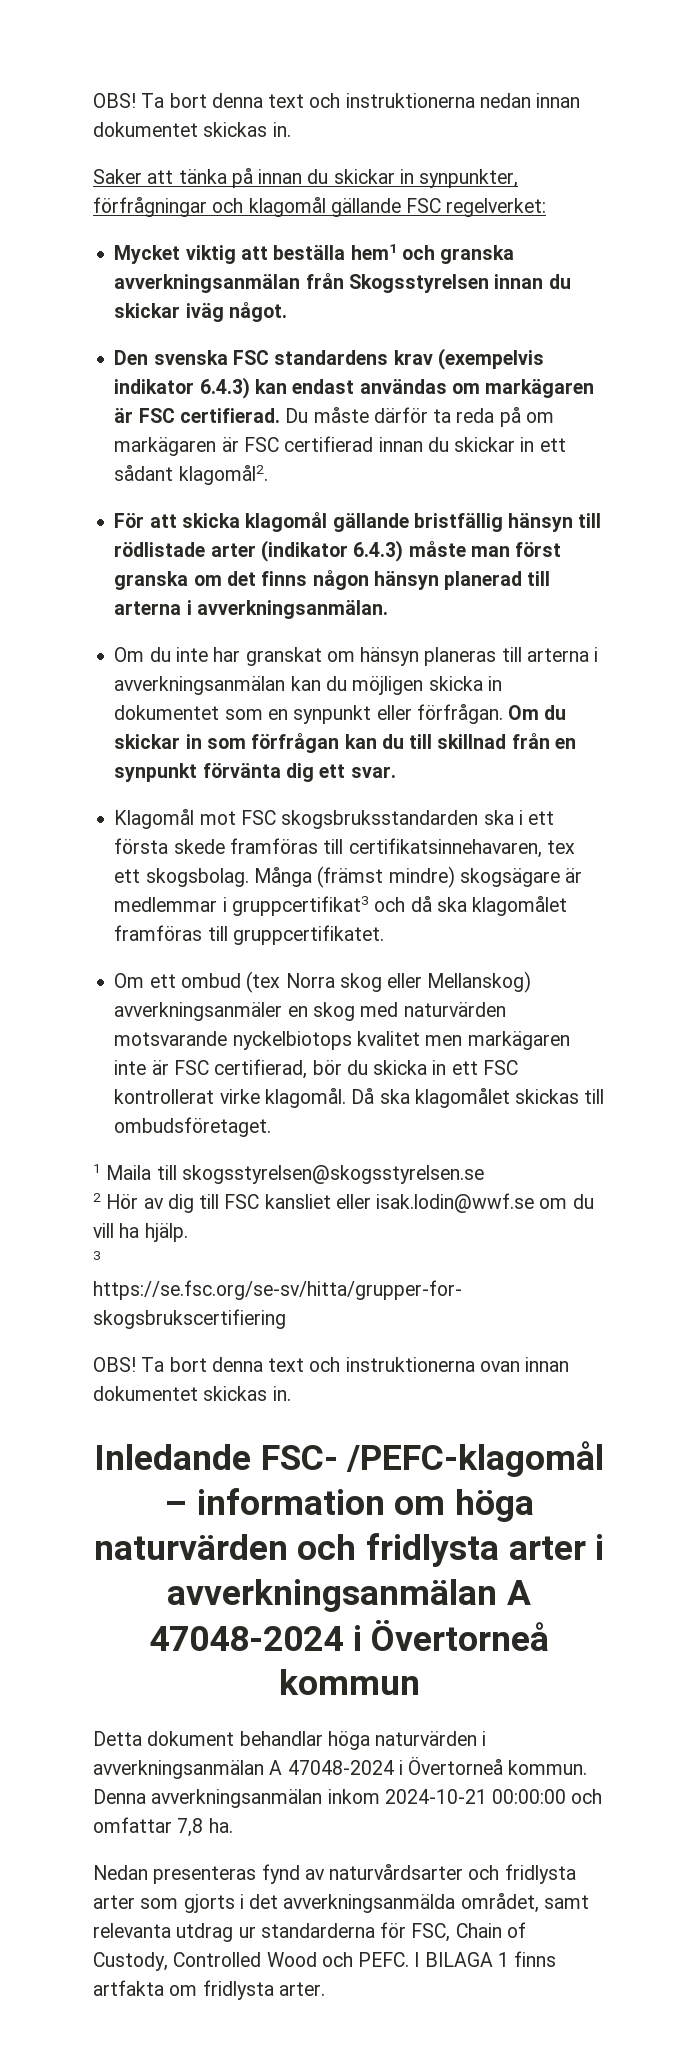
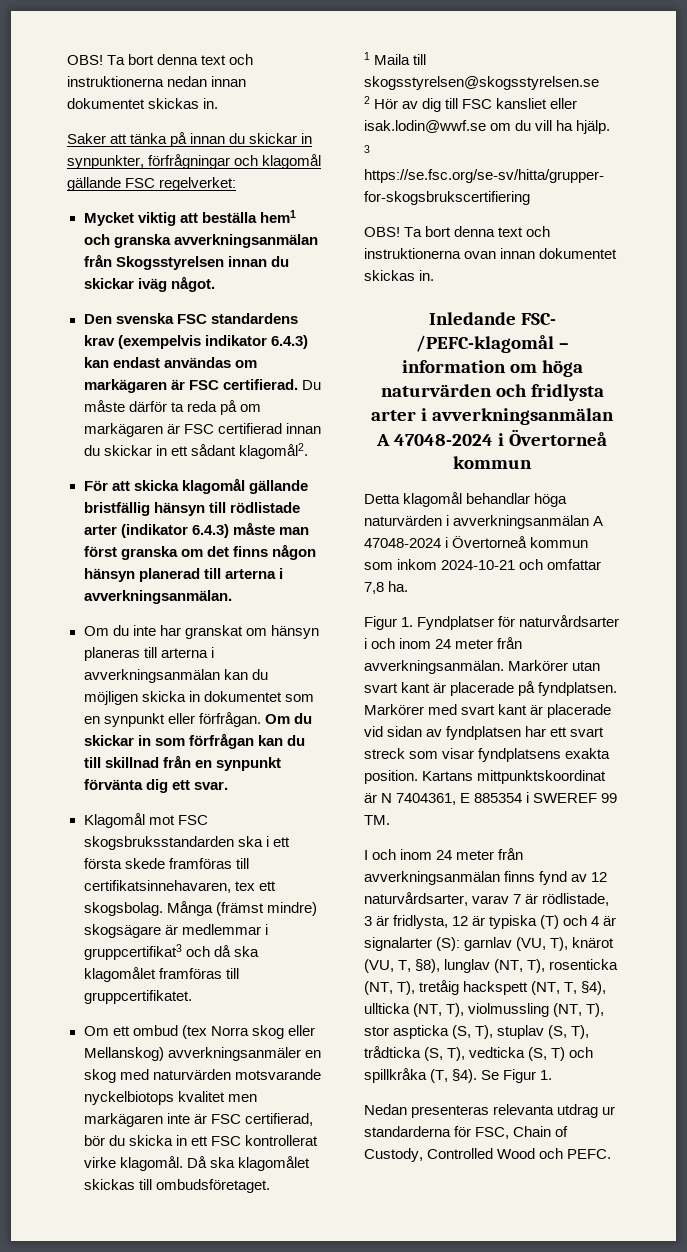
[147,1731,235,1746] dokument -> [403,492,463,507] klagomål
[508,1760,588,1775] [93,1789,323,1808] kommun. Denna avverkningsanmälan -> [530,537,589,548] [364,562,393,570] kommun som
[492,1789,567,1804] 00:00:00 -> (516, 565) none
[93,1864,576,1884] [93,1893,589,1913] Nedan presenteras fynd av naturvårdsarter och fridlysta arter som gjorts i det avverkningsanmälda området, samt -> [364,615,620,630] [364,637,523,649] [364,660,601,674] [364,681,618,696] [364,704,612,718] [364,726,605,740] [364,748,611,762] [364,770,607,784] [364,792,618,805] [364,815,390,825] [364,848,524,860] [364,871,608,885] [364,892,610,906] [364,915,617,929] [364,937,615,951] [364,959,619,973] [364,980,607,995] [364,1003,605,1017] [364,1025,590,1039] [364,1046,594,1061] [364,1068,553,1083] [364,1104,490,1118] Figur 1. Fyndplatser för naturvårdsarter i och inom 24 meter från avverkningsanmälan. Markörer utan svart kant är placerade på fyndplatsen. Markörer med svart kant är placerade vid sidan av fyndplatsen har ett svart streck som visar fyndplatsens exakta position. Kartans mittpunktskoordinat är N 7404361, E 885354 i SWEREF 99 TM. // I och inom 24 meter från avverkningsanmälan finns fynd av 12 naturvårdsarter, varav 7 är rödlistade, 3 är fridlysta, 12 är typiska (T) och 4 är signalarter (S): garnlav (VU, T), knärot (VU, T, §8), lunglav (NT, T), rosenticka (NT, T), tretåig hackspett (NT, T, §4), ullticka (NT, T), violmussling (NT, T), stor aspticka (S, T), stuplav (S, T), trådticka (S, T), vedticka (S, T) och spillkråka (T, §4). Se Figur 1. // Nedan presenteras
[414,1951,557,1967] [93,1980,325,2000] I BILAGA 1 finns artfakta om fridlysta arter. -> (612, 1154) none

